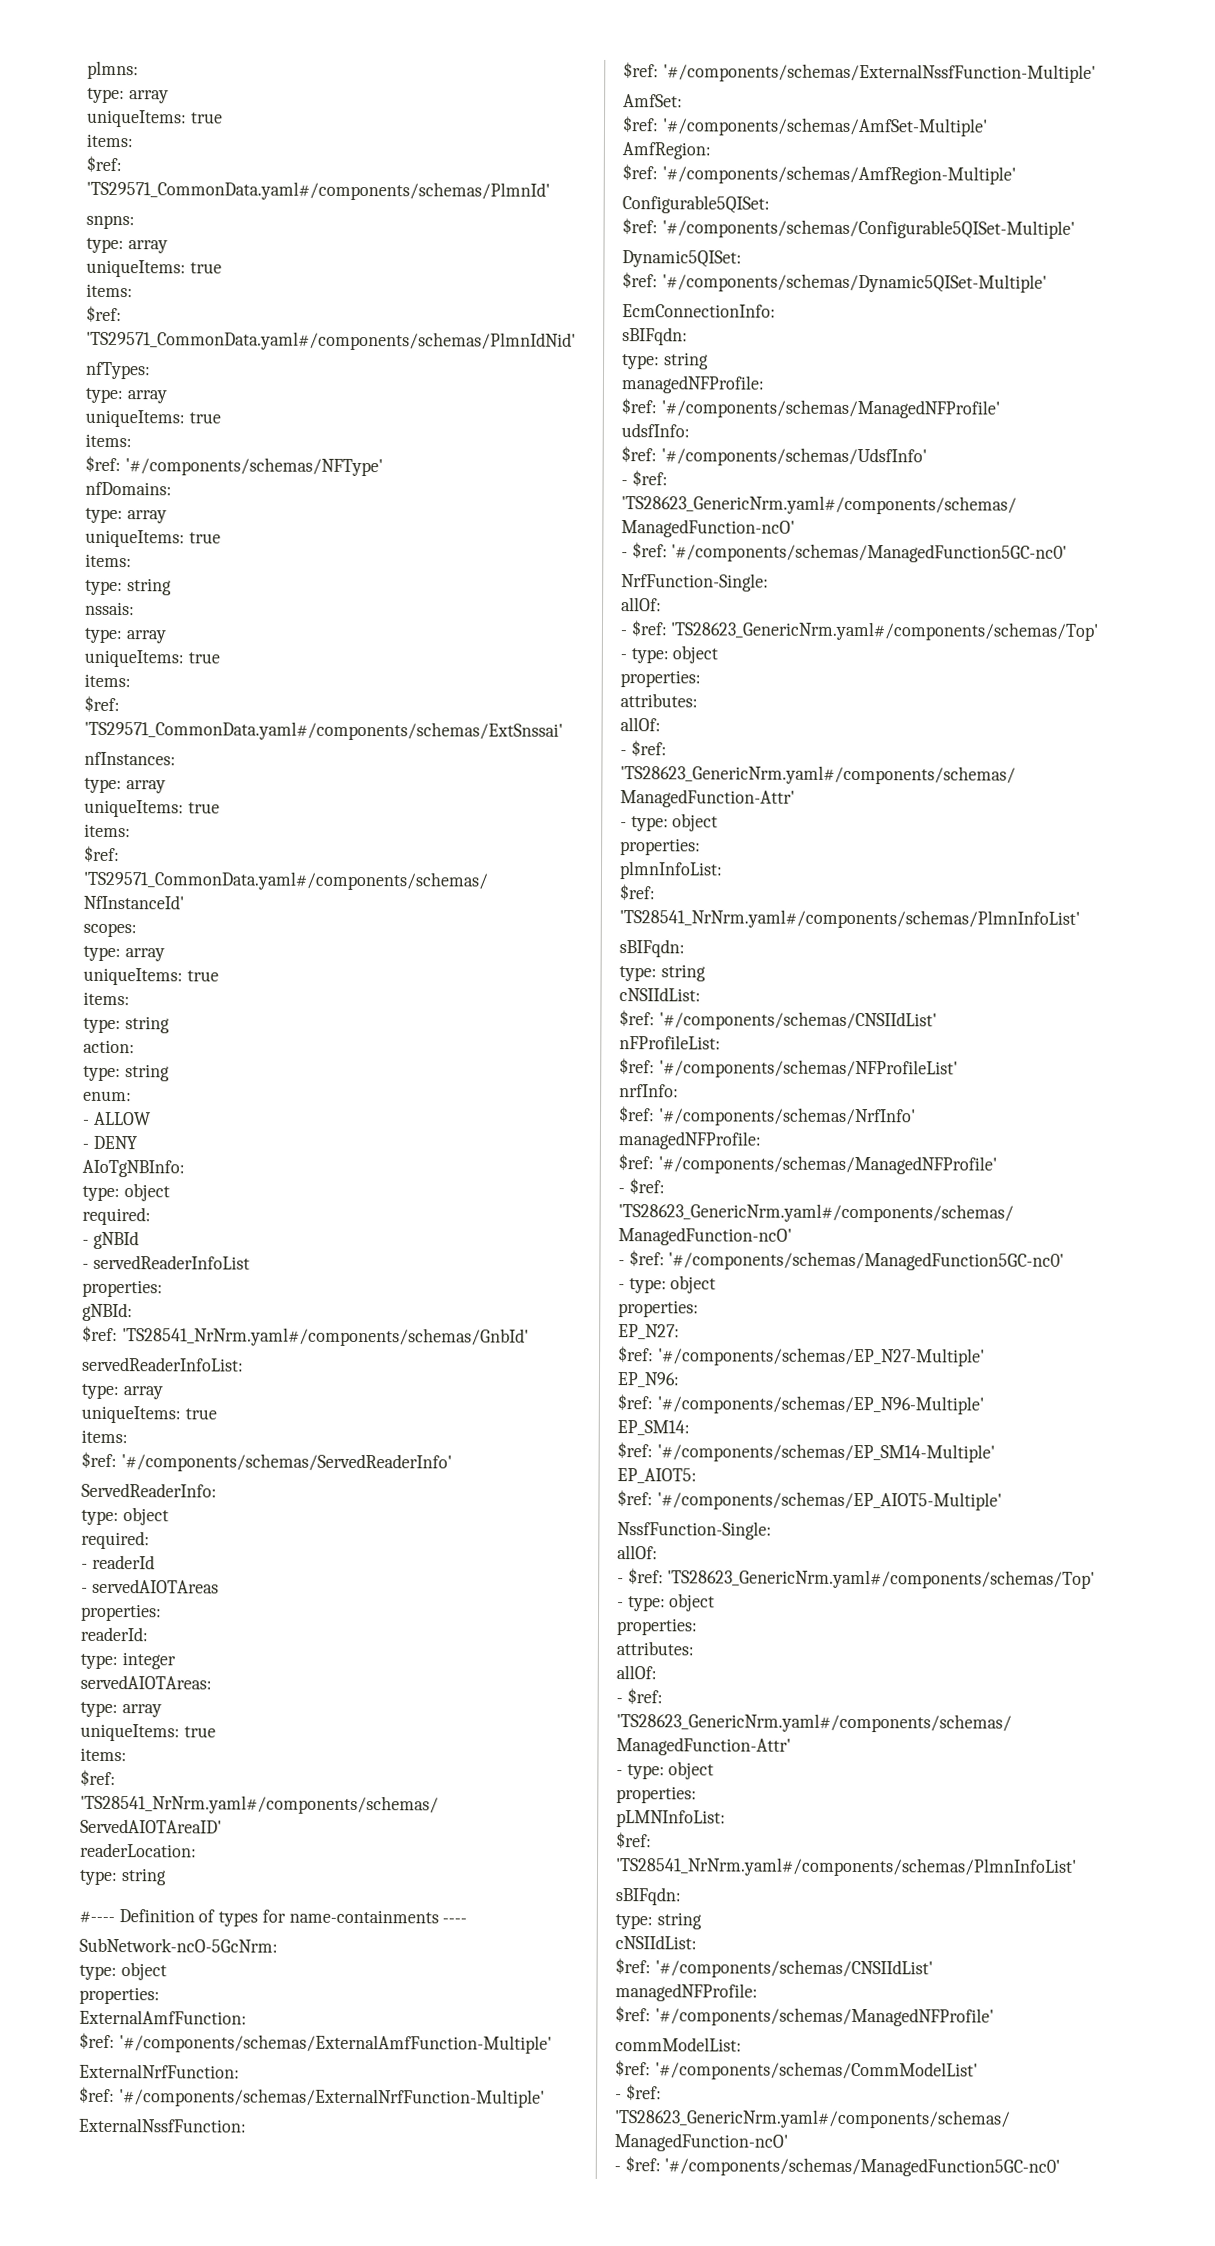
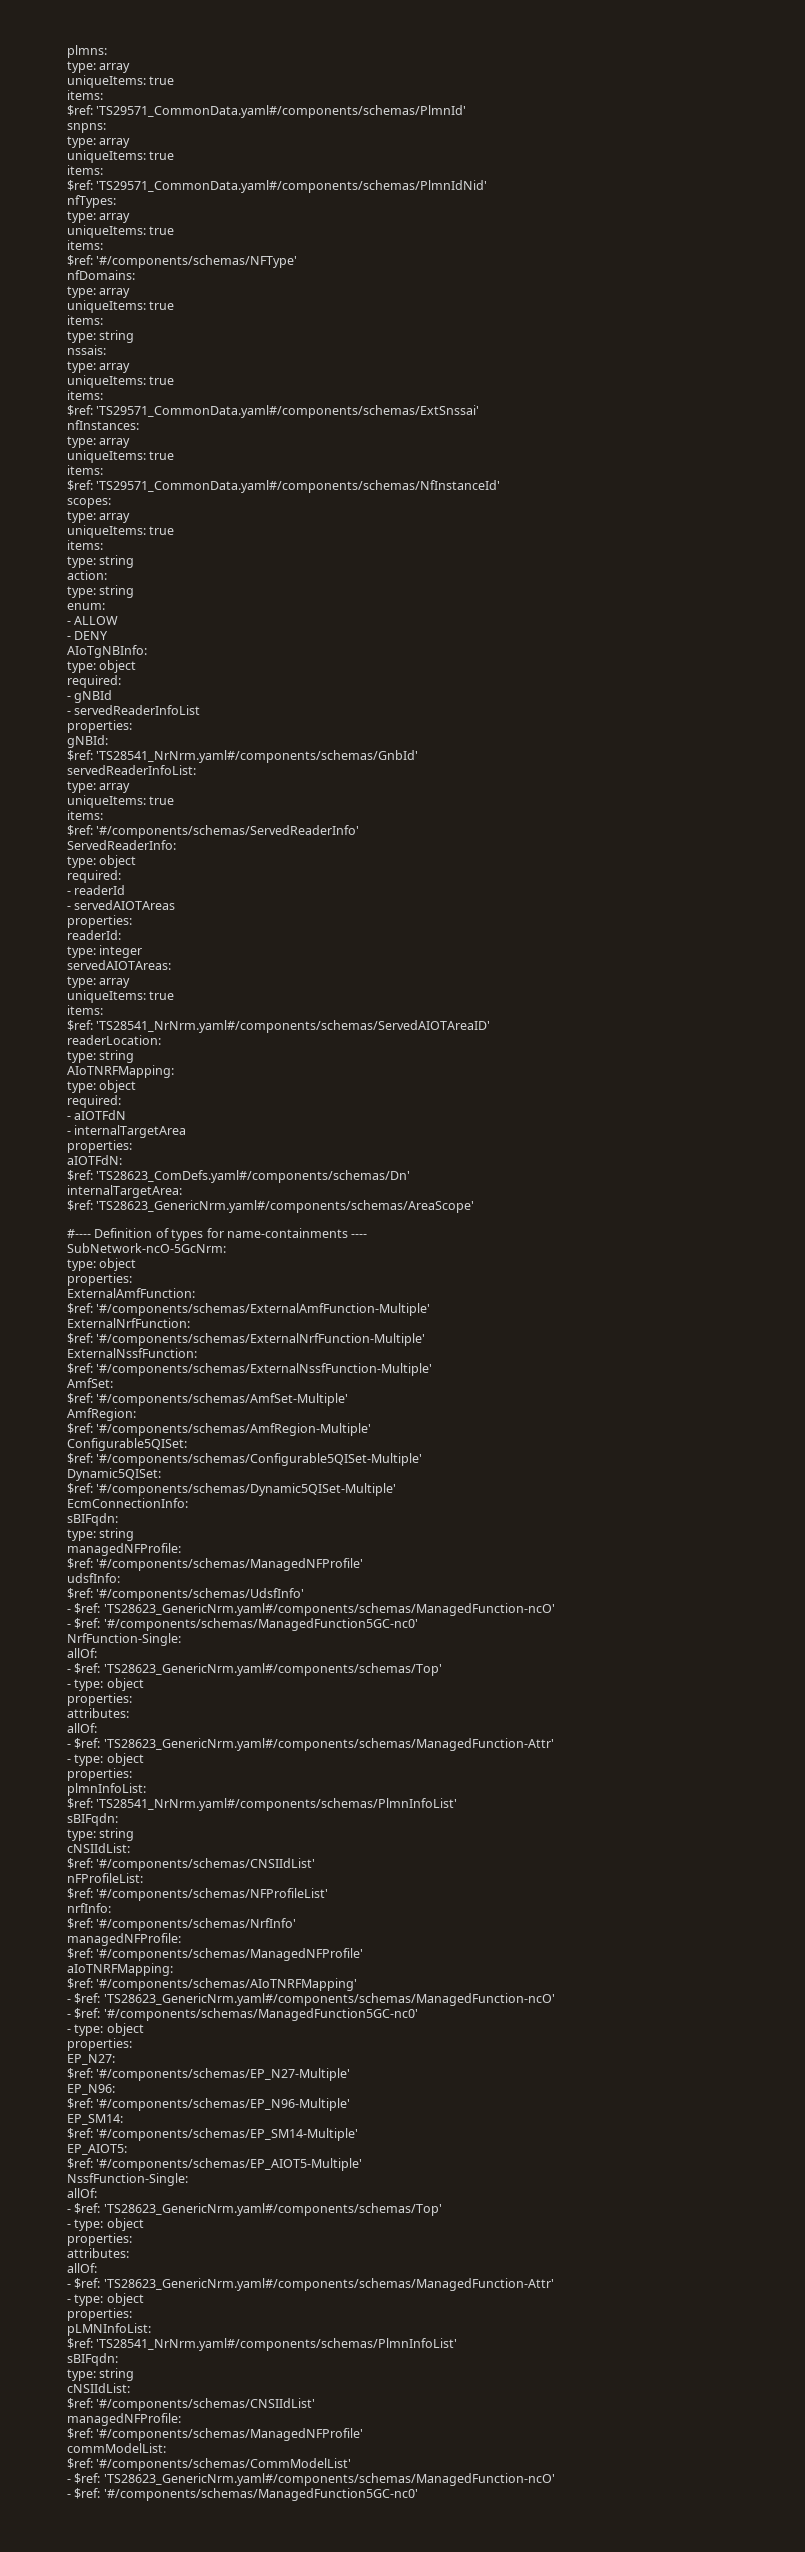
(167, 1877) none -> [67,1065,174,1078] [67,1080,137,1093] [67,1095,121,1108] [67,1110,127,1120] [67,1125,187,1138] [67,1140,132,1153] [67,1155,122,1165] [67,1170,411,1183] [67,1185,182,1198] [67,1200,475,1213] // AIoTNRFMapping: // type: object // required: // - aIOTFdN // - internalTargetArea // properties: // aIOTFdN: // $ref: 'TS28623_ComDefs.yaml#/components/schemas/Dn' // internalTargetArea: // $ref: 'TS28623_GenericNrm.yaml#/components/schemas/AreaScope'
(997, 1165) none -> [67,1963,173,1976] [67,1978,358,1991] // aIoTNRFMapping: // $ref: '#/components/schemas/AIoTNRFMapping'

